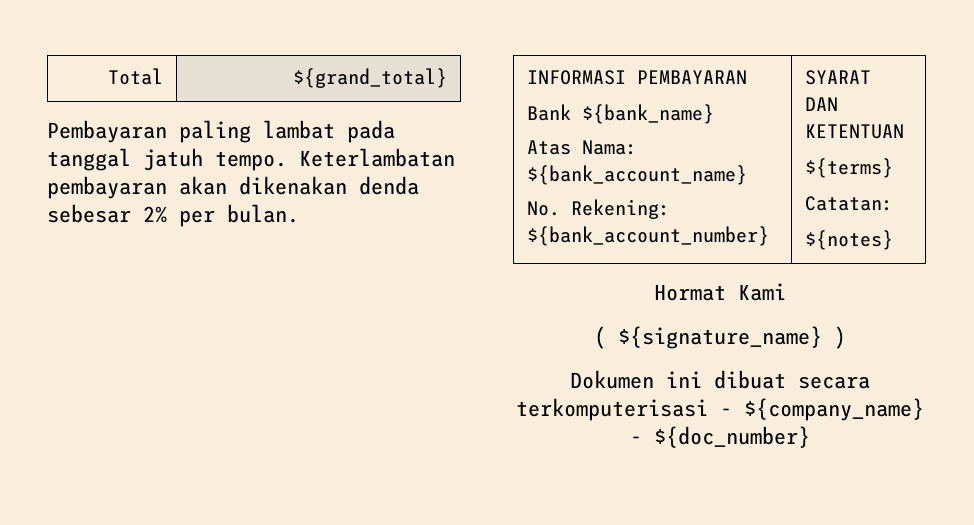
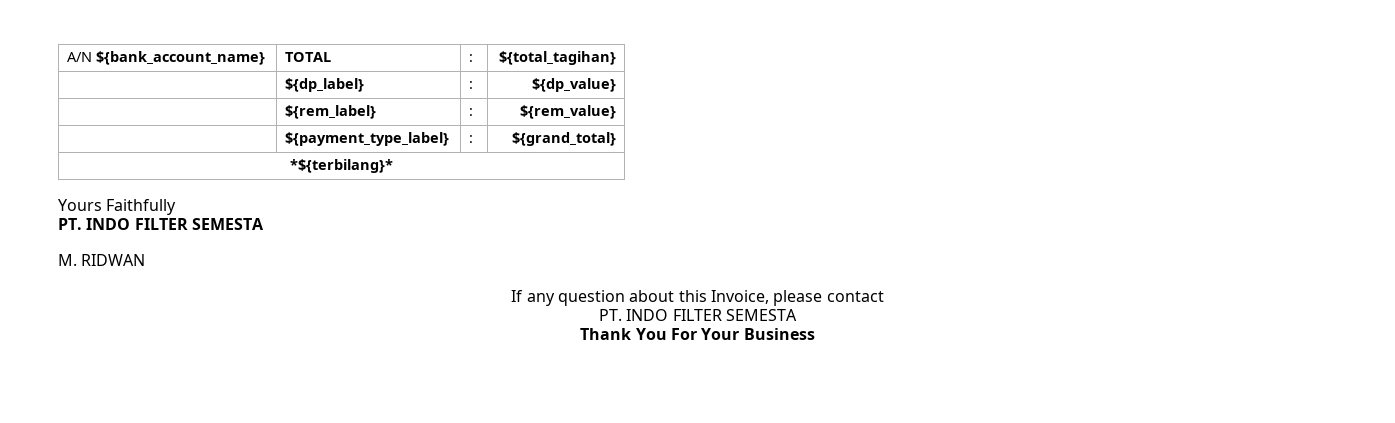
[108,68,164,85] [293,68,448,88] [47,120,395,143] [47,148,455,171] [47,176,419,199] [47,204,299,227] [526,70,747,85] [526,104,714,124] [526,140,637,155] [526,165,747,185] [526,199,670,219] [526,226,769,246] [804,70,871,85] [804,97,838,111] [804,124,904,139] [804,158,893,178] [804,196,893,211] [804,230,893,250] [654,283,786,301] [594,326,846,349] [570,370,870,389] [516,398,924,421] [630,426,810,448] Total | ${grand_total} // Pembayaran paling lambat pada tanggal jatuh tempo. Keterlambatan pembayaran akan dikenakan denda sebesar 2% per bulan. // INFORMASI PEMBAYARAN // Bank ${bank_name} // Atas Nama: ${bank_account_name} // No. Rekening: ${bank_account_number} | SYARAT DAN KETENTUAN // ${terms} // Catatan: // ${notes} // Hormat Kami // ( ${signature_name} ) // Dokumen ini dibuat secara terkomputerisasi - ${company_name} - ${doc_number} -> [67,51,266,65] [285,52,332,62] [469,54,474,62] [498,51,616,65] [285,78,365,92] [469,81,474,89] [531,78,616,92] [285,105,377,119] [469,108,474,116] [519,105,616,119] [285,132,450,146] [469,135,474,143] [511,132,616,146] [290,159,393,173] [58,199,177,215] [58,218,264,230] [58,254,146,266] [511,290,884,306] [599,309,797,321] [580,328,815,340] A/N ${bank_account_name} | TOTAL | : | ${total_tagihan} // | ${dp_label} | : | ${dp_value} // | ${rem_label} | : | ${rem_value} // | ${payment_type_label} | : | ${grand_total} // *${terbilang}* // Yours Faithfully // PT. INDO FILTER SEMESTA // M. RIDWAN // If any question about this Invoice, please contact // PT. INDO FILTER SEMESTA // Thank You For Your Business

